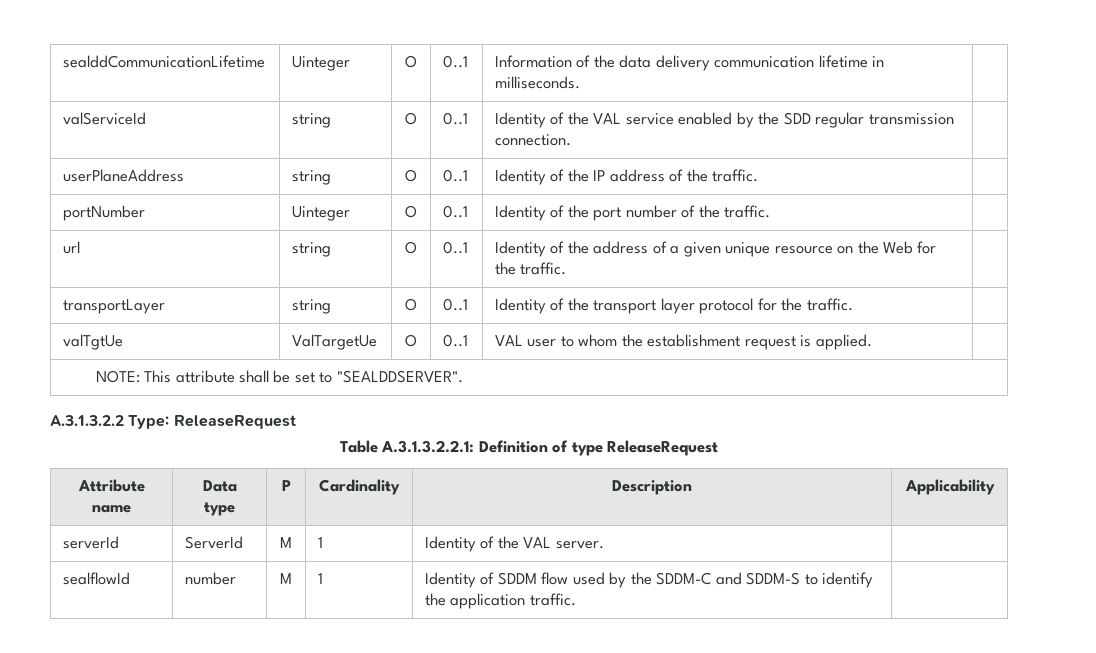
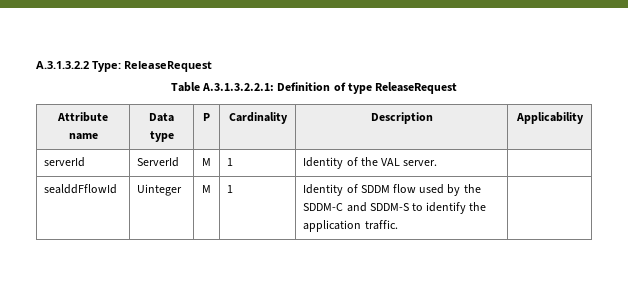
[63,55,266,68] [292,56,351,71] [405,55,417,68] [443,55,469,68] [495,55,885,71] [495,76,581,89] [63,112,147,125] [292,113,332,128] [405,112,417,125] [443,112,469,125] [495,112,954,128] [495,134,572,146] [63,169,185,182] [292,170,332,185] [405,169,417,182] [443,169,469,182] [495,169,759,185] [63,205,146,221] [292,206,351,221] [405,205,417,218] [443,205,469,218] [495,205,771,221] [63,241,81,254] [292,242,332,257] [405,241,417,254] [443,241,469,254] [495,241,937,257] [495,262,567,275] [63,299,166,314] [292,299,332,314] [405,298,417,311] [443,298,469,311] [495,298,853,314] [63,334,124,350] [292,334,378,350] [405,334,417,347] [443,334,469,347] [495,334,872,350] [95,370,463,383] sealddCommunicationLifetime | Uinteger | O | 0..1 | Information of the data delivery communication lifetime in milliseconds. | // valServiceId | string | O | 0..1 | Identity of the VAL service enabled by the SDD regular transmission connection. | // userPlaneAddress | string | O | 0..1 | Identity of the IP address of the traffic. | // portNumber | Uinteger | O | 0..1 | Identity of the port number of the traffic. | // url | string | O | 0..1 | Identity of the address of a given unique resource on the Web for the traffic. | // transportLayer | string | O | 0..1 | Identity of the transport layer protocol for the traffic. | // valTgtUe | ValTargetUe | O | 0..1 | VAL user to whom the establishment request is applied. | // NOTE: This attribute shall be set to "SEALDDSERVER". // -> (36, 65) none
[63,572,131,585] [185,572,237,585] sealflowId | number -> [44,184,118,194] [137,184,183,196] sealddFflowId | Uinteger

